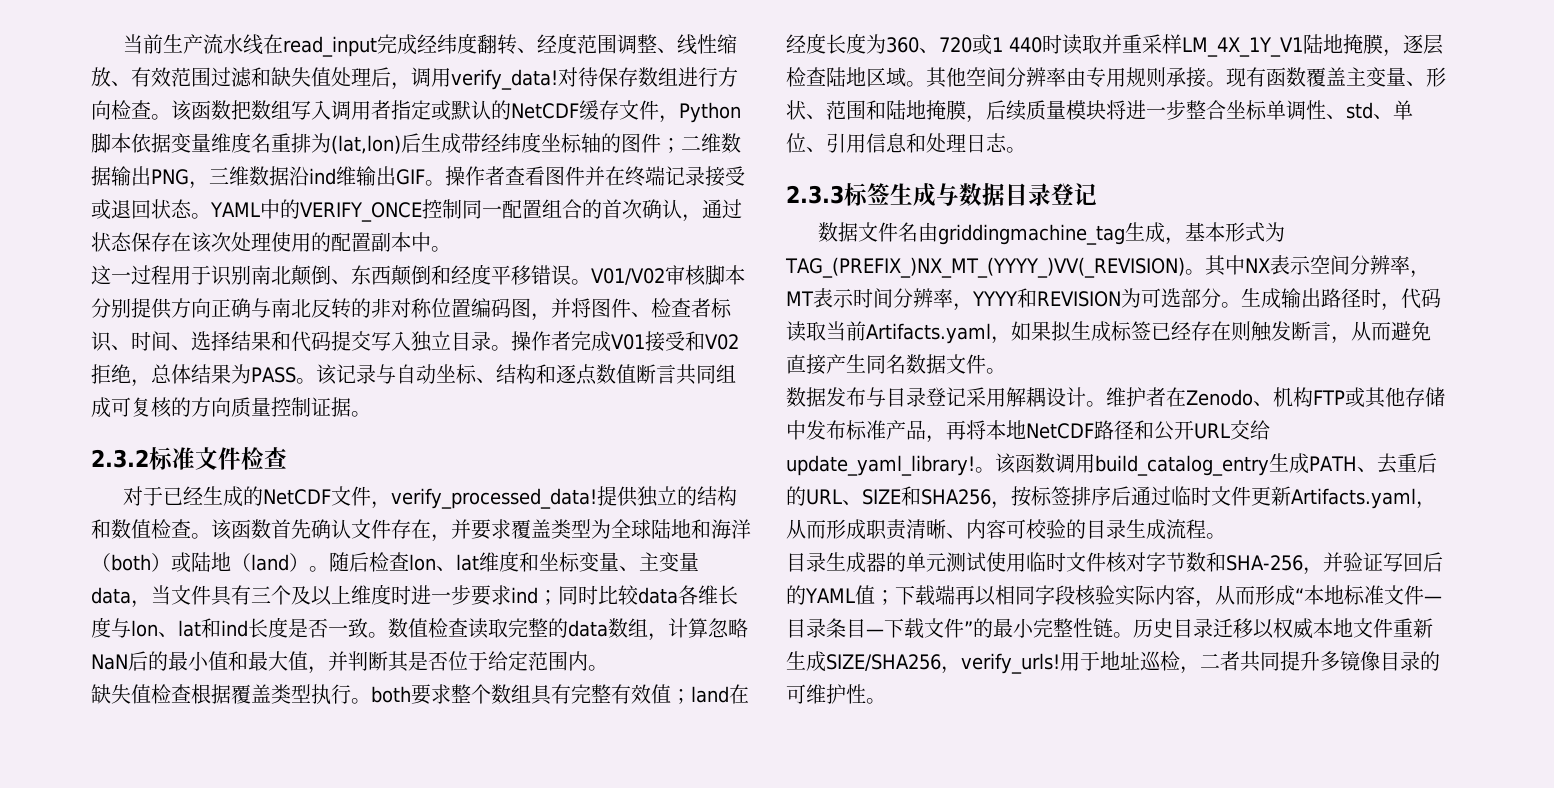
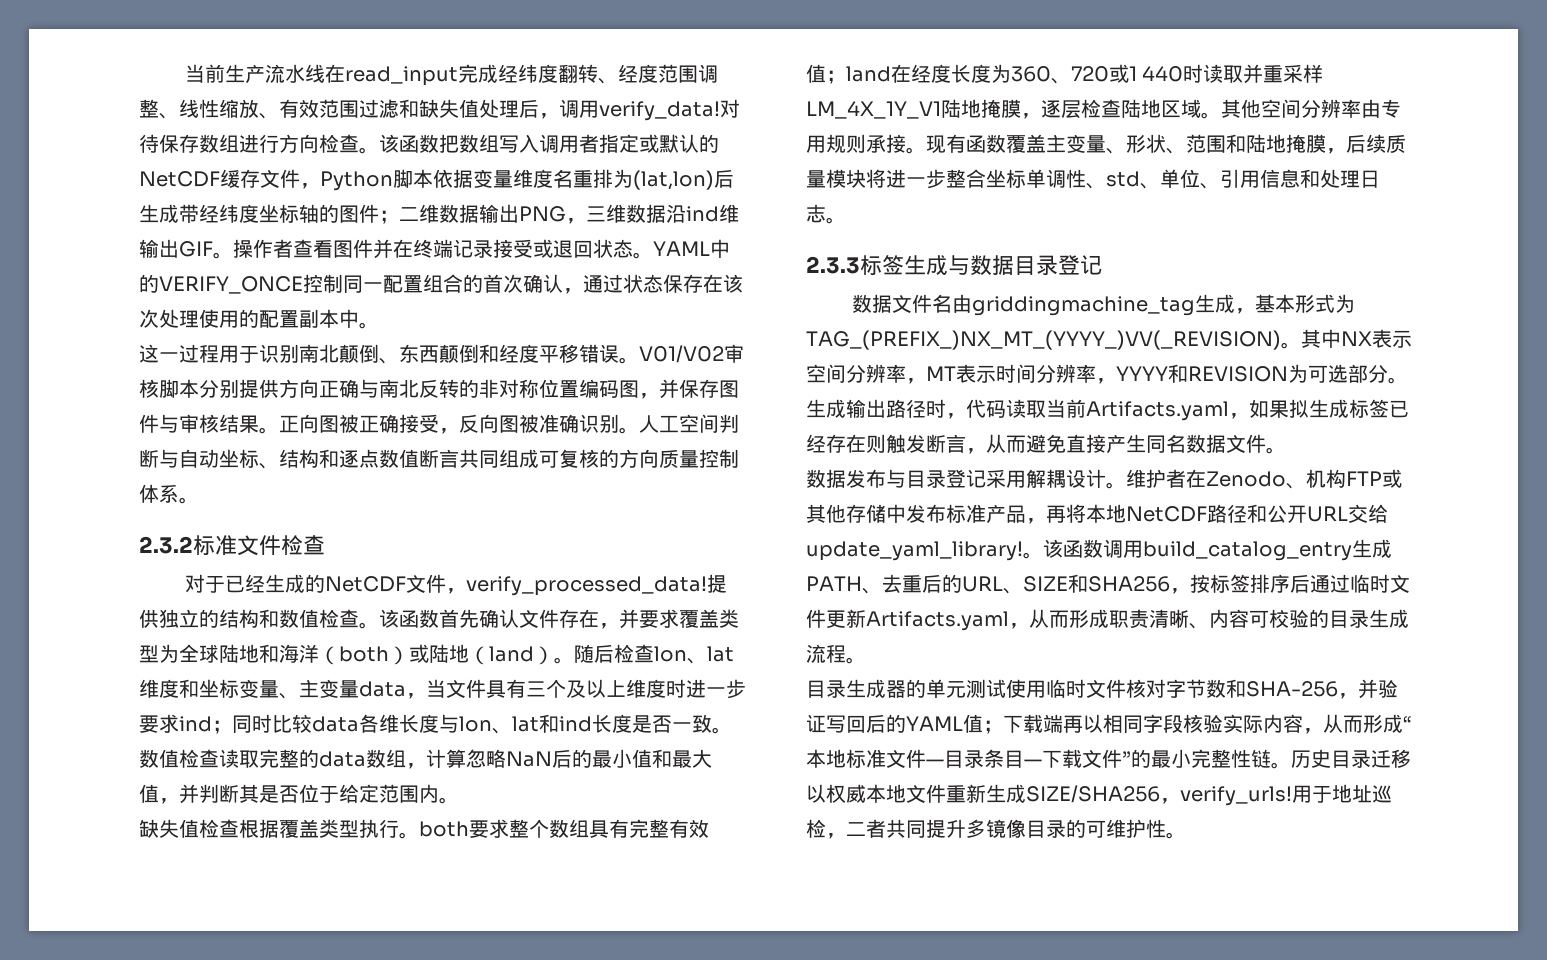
[571,298,732,318] [91,331,739,352] [91,364,376,387] 将图件、检查者标识、时间、选择结果和代码提交写入独立目录。操作者完成V01接受和V02拒绝，总体结果为PASS。该记录 -> [679,379,739,398] [139,414,739,434] [139,449,159,468] 保存图件与审核结果。正向图被正确接受，反向图被准确识别。人工空间判断
[311,397,351,417] 证据 -> [139,484,179,503] 体系

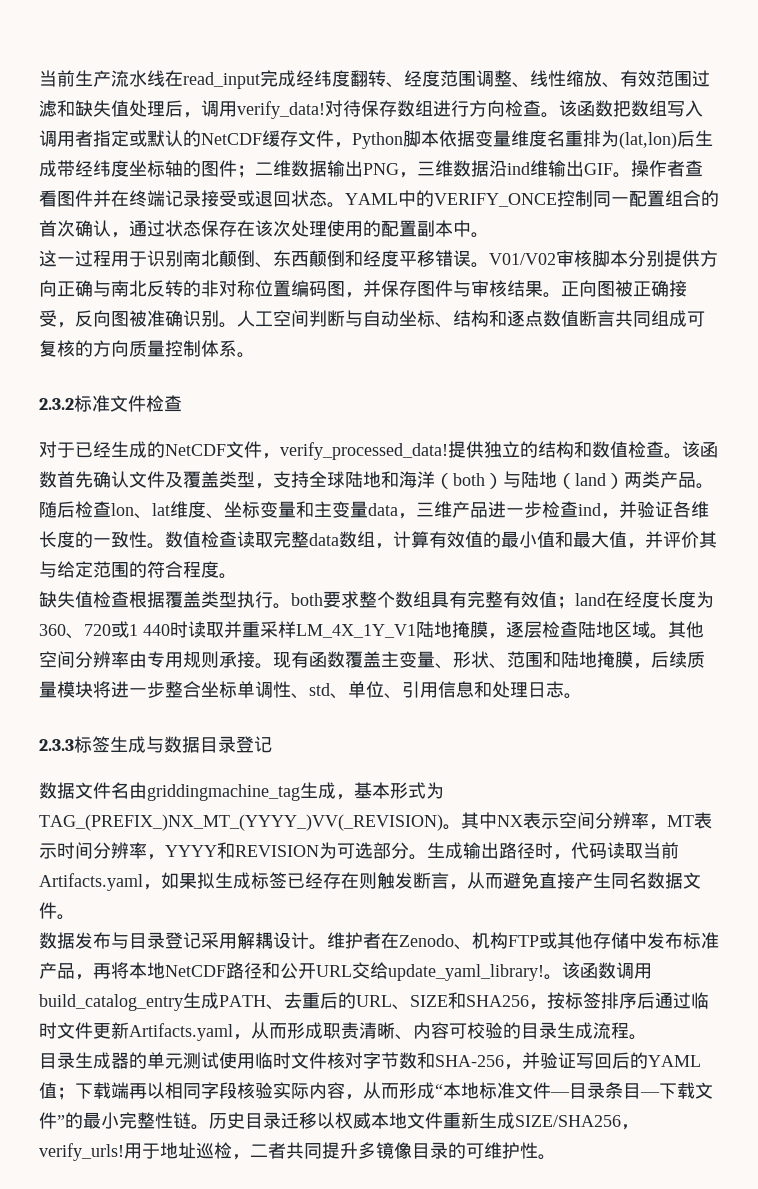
[559,609,739,629] [139,644,179,663] 存在，并要求覆盖类型为 -> [165,471,309,489] 及覆盖类型，支持
[409,644,429,663] 或 -> [503,471,521,488] 与
(554, 655) none -> [624,471,696,488] 两类产品
[179,679,199,698] 和 -> [206,513,224,519] 、
[279,693,299,699] 、 -> [296,501,314,518] 和
[426,679,746,699] [139,714,712,734] 当文件具有三个及以上维度时进一步要求ind；同时比较data各维长度与lon、lat和ind长度是否一致 -> [416,501,709,519] [39,531,147,548] 三维产品进一步检查ind，并验证各维长度的一致性
[299,749,319,768] 的 -> (309, 539) none
[466,749,572,768] 忽略NaN后 -> [429,531,483,548] 有效值
[199,784,439,803] 判断其是否位于给定范围内 -> [663,531,717,548] [39,561,219,578] 评价其与给定范围的符合程度

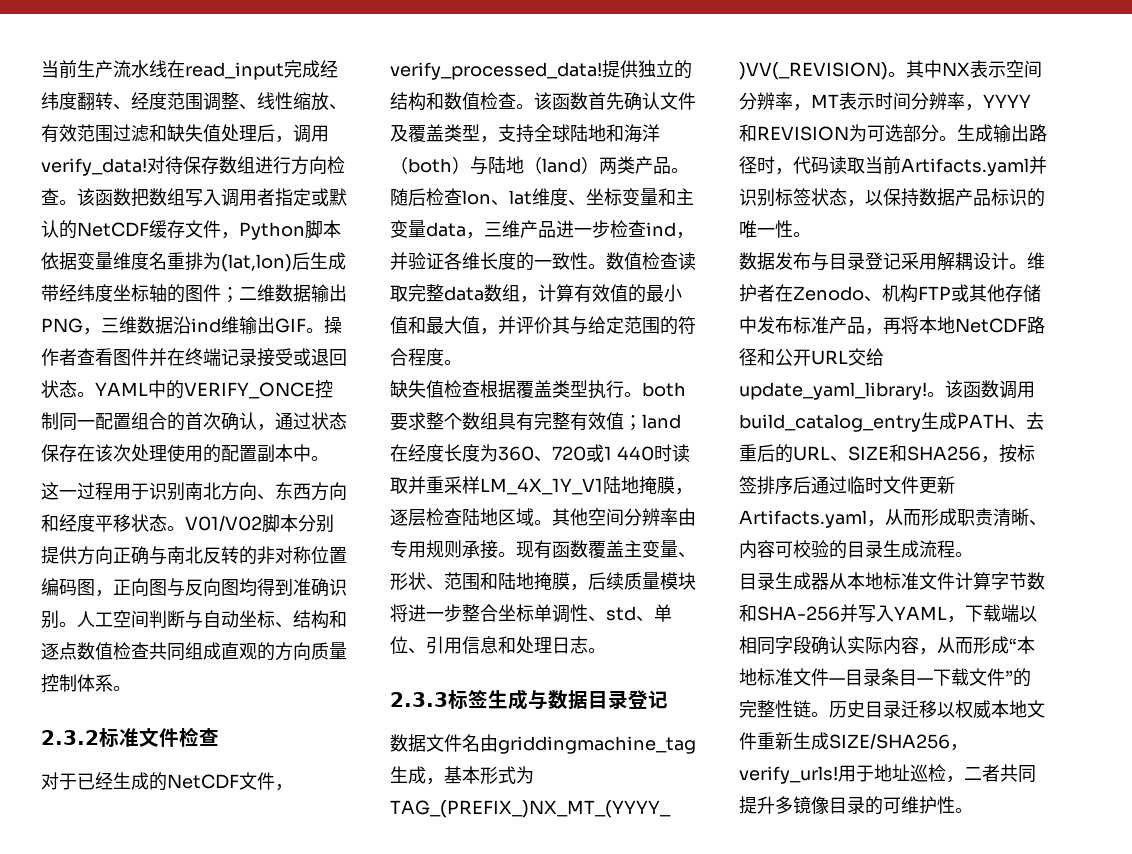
[219,250,592,268] 颠倒、东西颠倒和经度平移错误。V01/V02审核 -> [221,482,347,501] [41,514,262,532] 方向、东西方向和经度平移状态。V01/V02
[363,280,687,298] [39,310,147,328] 并保存图件与审核结果。正向图被正确接受，反向图被 -> [113,578,293,597] 正向图与反向图均得到
[579,310,615,327] 断言 -> [113,642,149,660] 检查
[687,311,705,327] [39,340,75,357] 可复核 -> [221,642,257,660] 直观
[143,872,701,890] [39,902,57,919] ，如果拟生成标签已经存在则触发断言，从而避免直接产生同名数据文件 -> [1029,156,1047,174] [739,188,1045,207] [739,220,793,238] 并识别标签状态，以保持数据产品标识的唯一性
[129,1052,701,1070] [39,1082,147,1100] 的单元测试使用临时文件核对字节数和SHA-256，并验证写回后的YAML值；下载端再 -> [829,572,1045,590] [739,604,1019,623] 从本地标准文件计算字节数和SHA-256并写入YAML，下载端
[237,1082,273,1099] 核验 -> [811,636,847,655] 确认
[83,1112,119,1129] 最小 -> (1031, 677) none

